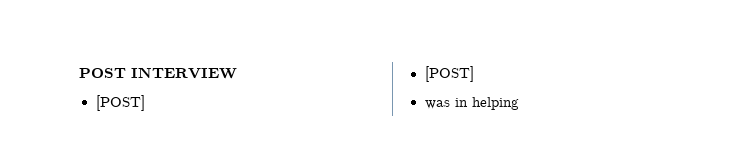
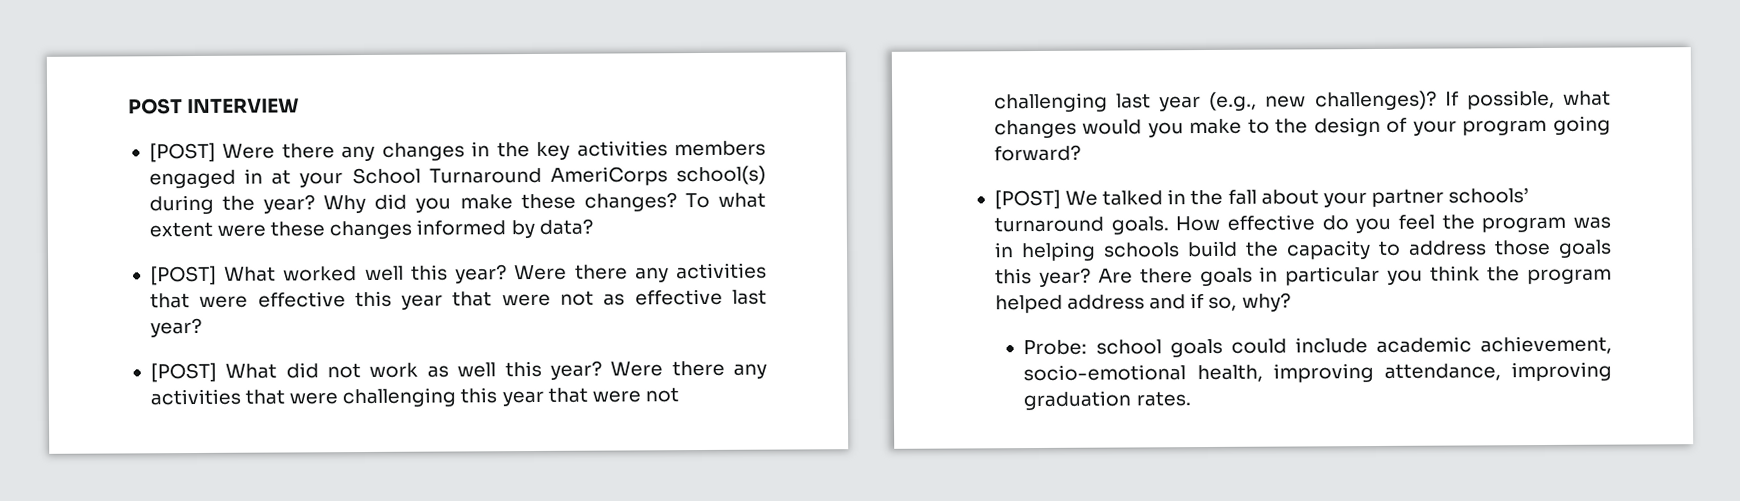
[424,66,474,82] [424,97,519,110] // [POST] // was in helping -> [222,140,767,162] [148,165,766,189] [148,192,766,215] [148,218,593,240] [149,262,768,286] [149,288,768,310] [149,317,202,338] [149,360,767,383] [149,387,679,408] [993,89,1611,113] [993,115,1611,139] [993,144,1081,162] [993,187,1530,210] [993,214,1611,235] [993,239,1613,262] [994,265,1612,288] [994,292,1291,314] [1023,335,1612,358] [1023,361,1612,383] [1023,390,1191,411] Were there any changes in the key activities members engaged in at your School Turnaround AmeriCorps school(s) during the year? Why did you make these changes? To what extent were these changes informed by data? // [POST] What worked well this year? Were there any activities that were effective this year that were not as effective last year? // [POST] What did not work as well this year? Were there any activities that were challenging this year that were not challenging last year (e.g., new challenges)? If possible, what changes would you make to the design of your program going forward? // [POST] We talked in the fall about your partner schools’ turnaround goals. How effective do you feel the program was in helping schools build the capacity to address those goals this year? Are there goals in particular you think the program helped address and if so, why? // Probe: school goals could include academic achievement, socio-emotional health, improving attendance, improving graduation rates.

